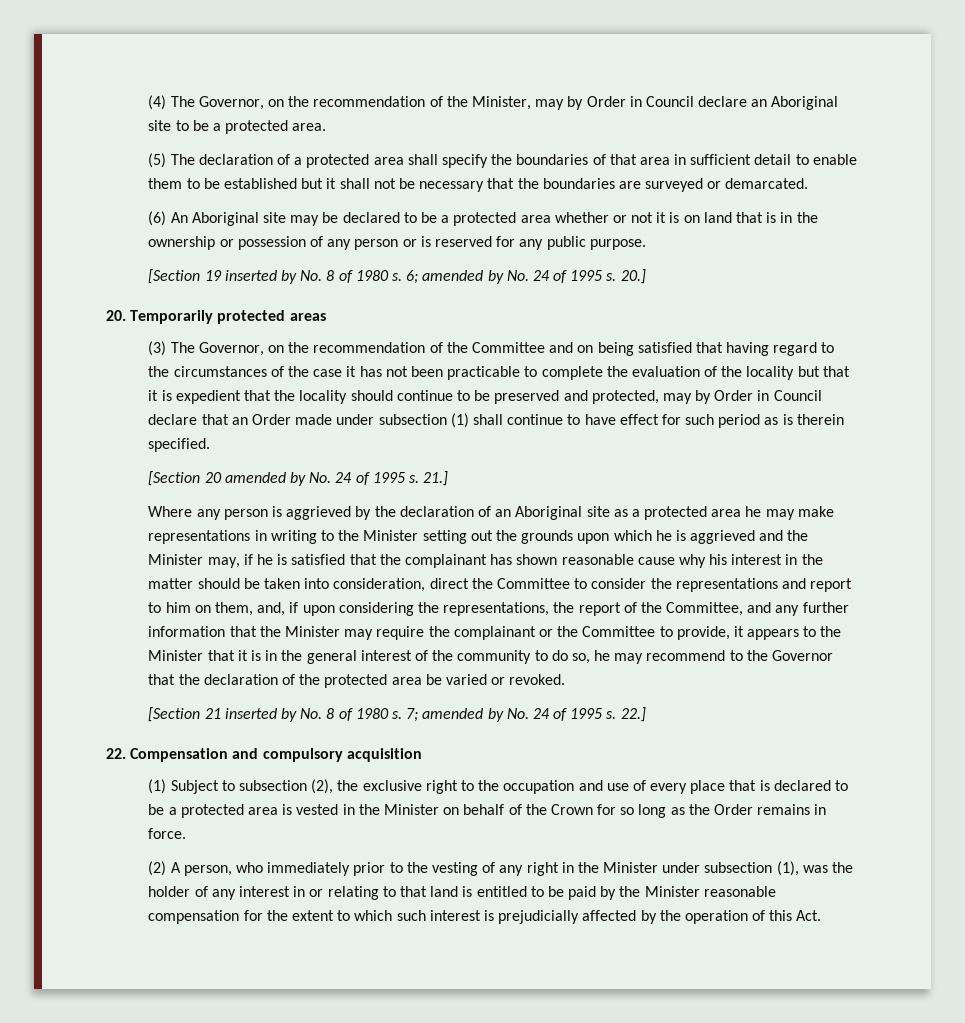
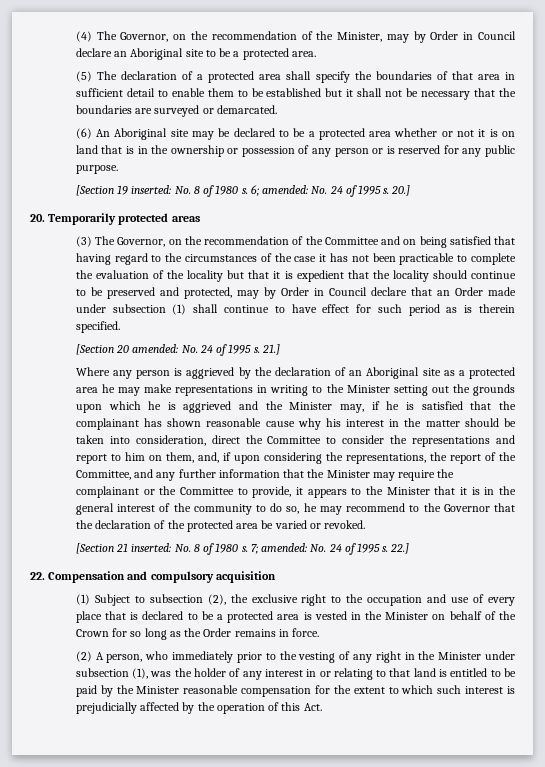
[224,270,298,284] inserted by -> [131,185,172,194] inserted:
[422,270,504,284] amended by -> [262,185,309,194] amended:
[224,472,307,486] amended by -> [132,344,179,353] amended:
[224,708,298,722] inserted by -> [131,543,172,552] inserted:
[422,708,504,722] amended by -> [261,543,308,552] amended:

